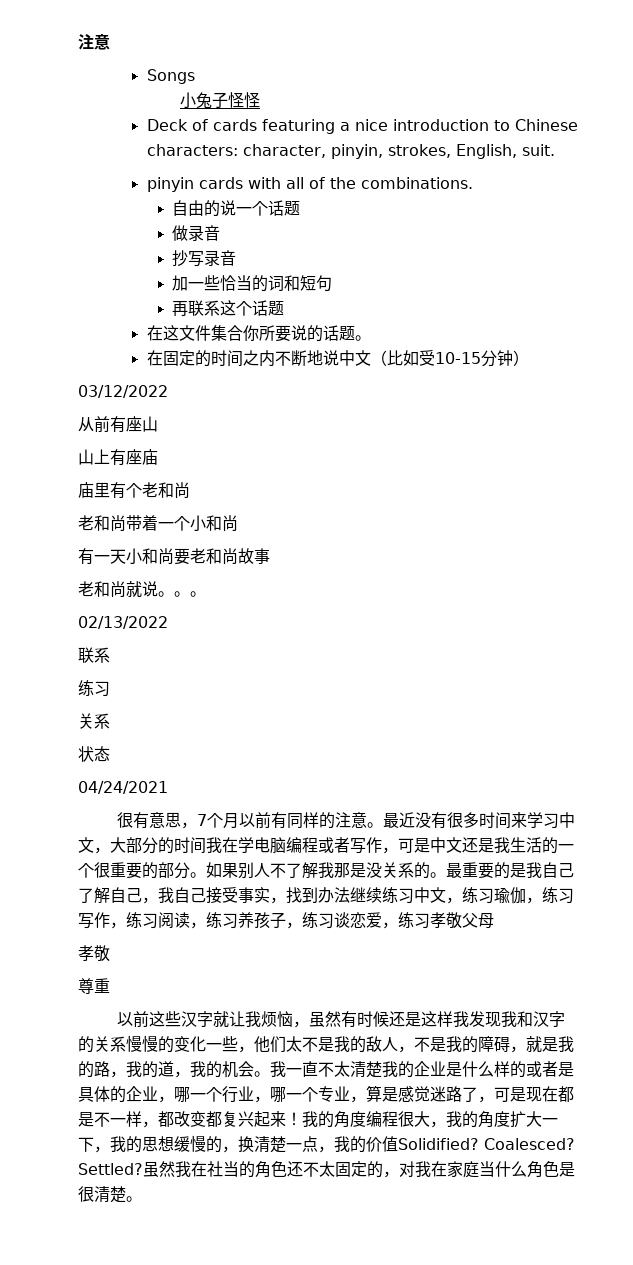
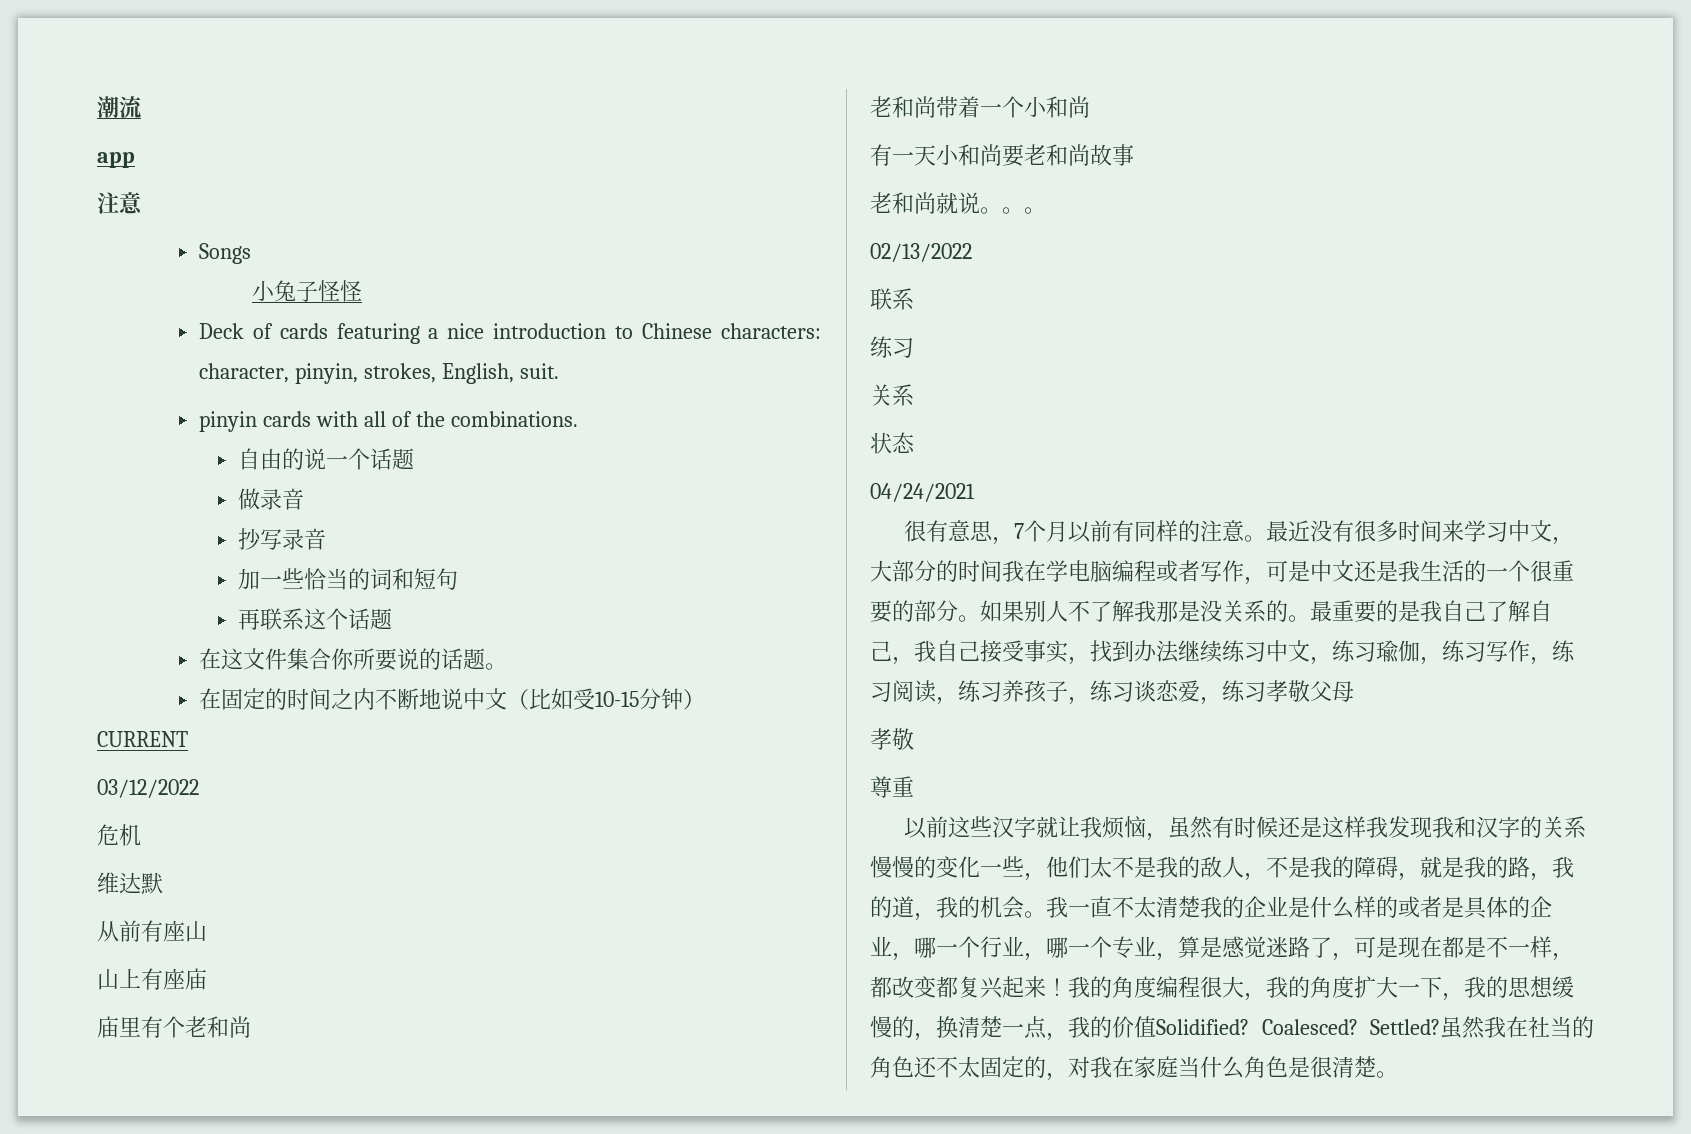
(78, 42) none -> [97,96,142,118] [97,152,135,168] 潮流 // app //
(529, 358) none -> [97,731,188,747] // CURRENT
(168, 391) none -> [97,824,141,846] [97,872,163,894] // 危机 // 维达默

